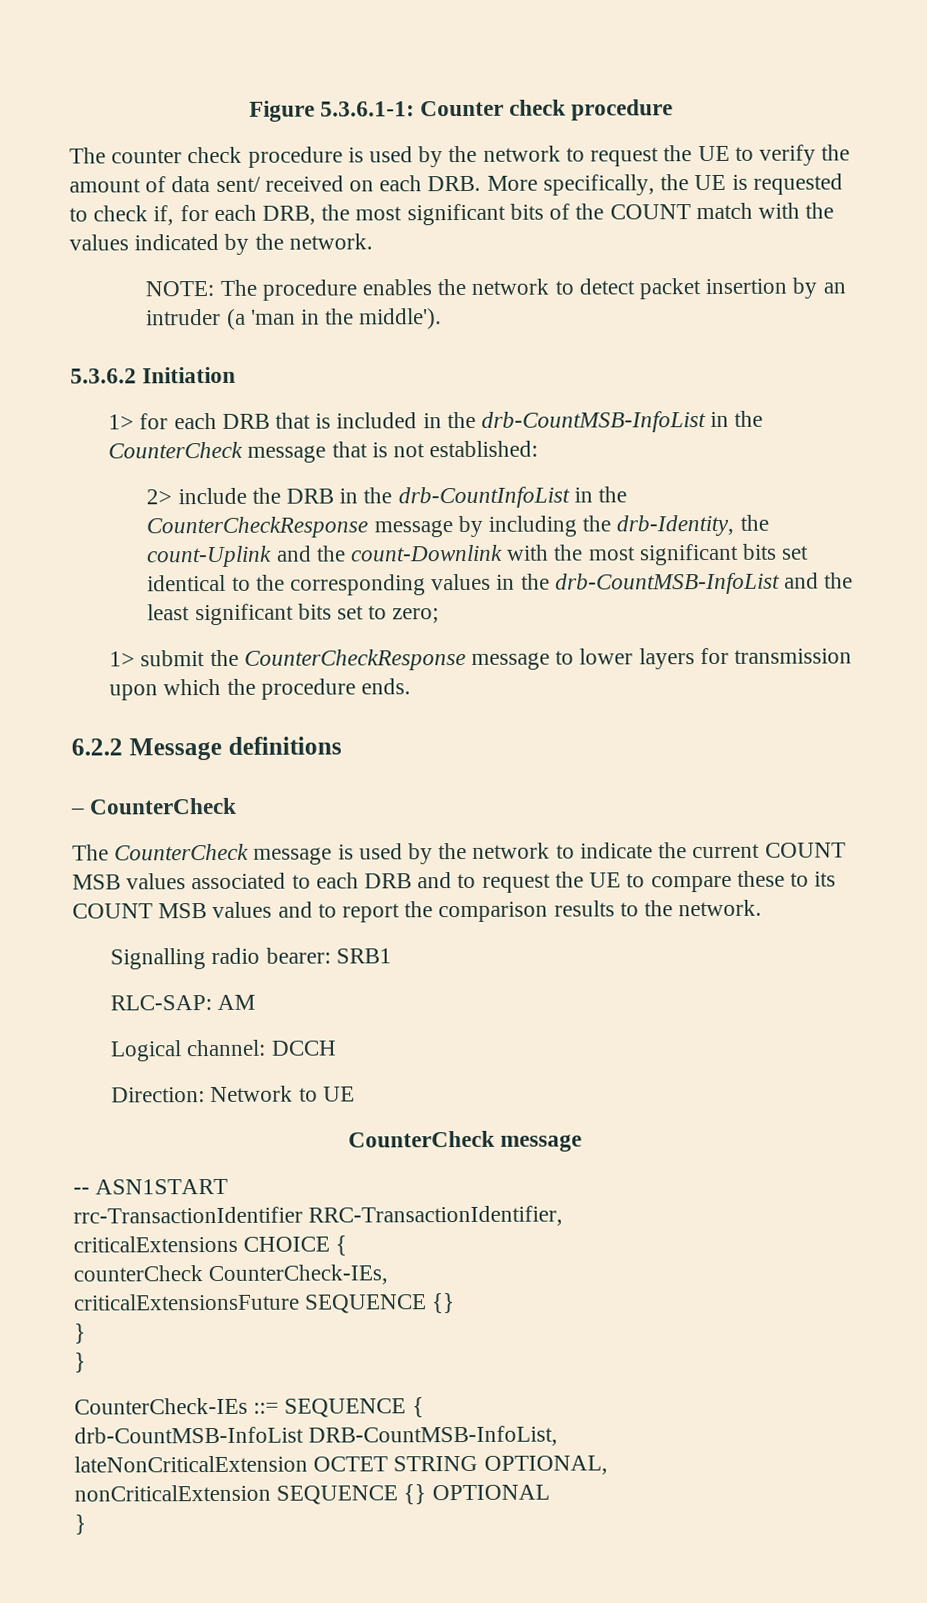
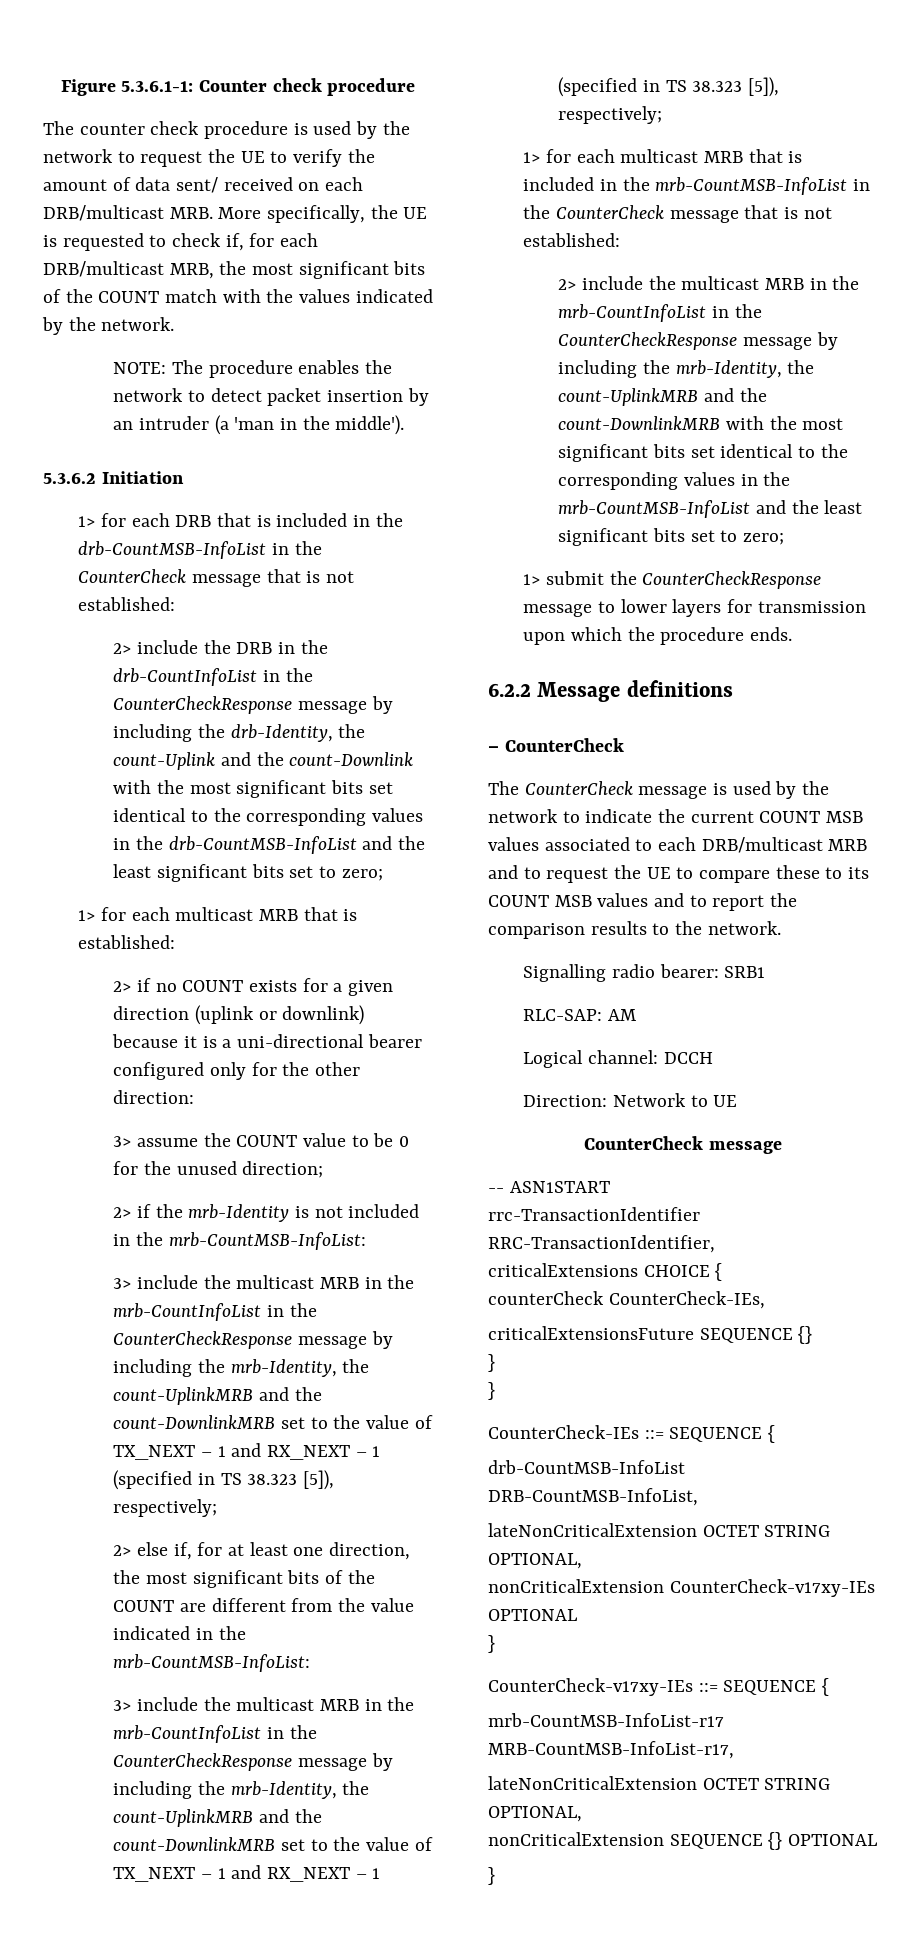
[427,175,482,192] DRB. -> [43,205,213,221] DRB/multicast MRB.
[262,205,317,225] DRB, -> [43,261,214,279] DRB/multicast MRB,
(440, 616) none -> [78,907,358,921] [78,935,176,949] [113,978,394,996] [113,1005,365,1025] [112,1034,422,1048] [113,1062,361,1080] [113,1090,195,1104] [113,1133,410,1147] [113,1161,324,1178] [113,1204,420,1222] [113,1232,366,1250] [113,1275,415,1289] [113,1303,317,1321] [113,1331,393,1349] [113,1359,370,1377] [113,1387,322,1405] [113,1415,433,1429] [113,1443,381,1460] [113,1470,335,1490] [113,1499,218,1517] [113,1542,411,1560] [113,1570,375,1588] [113,1598,414,1612] [113,1626,246,1640] [113,1654,311,1672] [113,1697,415,1711] [113,1725,317,1743] [113,1753,393,1771] [113,1781,370,1799] [113,1809,322,1827] [113,1837,433,1851] [113,1865,381,1882] [558,77,780,97] [558,106,663,124] [523,149,803,163] [523,177,870,195] [523,205,832,223] [523,233,621,247] [558,276,860,290] [558,304,762,322] [558,332,838,350] [558,360,815,378] [558,388,767,406] [558,416,844,430] [558,444,848,462] [558,472,791,490] [558,500,863,518] [558,528,785,546] // 1> for each multicast MRB that is established: // 2> if no COUNT exists for a given direction (uplink or downlink) because it is a uni-directional bearer configured only for the other direction: // 3> assume the COUNT value to be 0 for the unused direction; // 2> if the mrb-Identity is not included in the mrb-CountMSB-InfoList: // 3> include the multicast MRB in the mrb-CountInfoList in the CounterCheckResponse message by including the mrb-Identity, the count-UplinkMRB and the count-DownlinkMRB set to the value of TX_NEXT – 1 and RX_NEXT – 1 (specified in TS 38.323 [5]), respectively; // 2> else if, for at least one direction, the most significant bits of the COUNT are different from the value indicated in the mrb-CountMSB-InfoList: // 3> include the multicast MRB in the mrb-CountInfoList in the CounterCheckResponse message by including the mrb-Identity, the count-UplinkMRB and the count-DownlinkMRB set to the value of TX_NEXT – 1 and RX_NEXT – 1 (specified in TS 38.323 [5]), respectively; // 1> for each multicast MRB that is included in the mrb-CountMSB-InfoList in the CounterCheck message that is not established: // 2> include the multicast MRB in the mrb-CountInfoList in the CounterCheckResponse message by including the mrb-Identity, the count-UplinkMRB and the count-DownlinkMRB with the most significant bits set identical to the corresponding values in the mrb-CountMSB-InfoList and the least significant bits set to zero;
[364,873,413,889] DRB -> [701,837,868,853] DRB/multicast MRB
(608, 1465) none -> [488,1579,875,1597] [488,1609,577,1621] [488,1635,495,1653] [488,1678,830,1696] [488,1713,724,1727] [488,1741,734,1759] [488,1776,831,1790] [488,1806,582,1822] // nonCriticalExtension CounterCheck-v17xy-IEs OPTIONAL // } // CounterCheck-v17xy-IEs ::= SEQUENCE { // mrb-CountMSB-InfoList-r17 MRB-CountMSB-InfoList-r17, // lateNonCriticalExtension OCTET STRING OPTIONAL,

